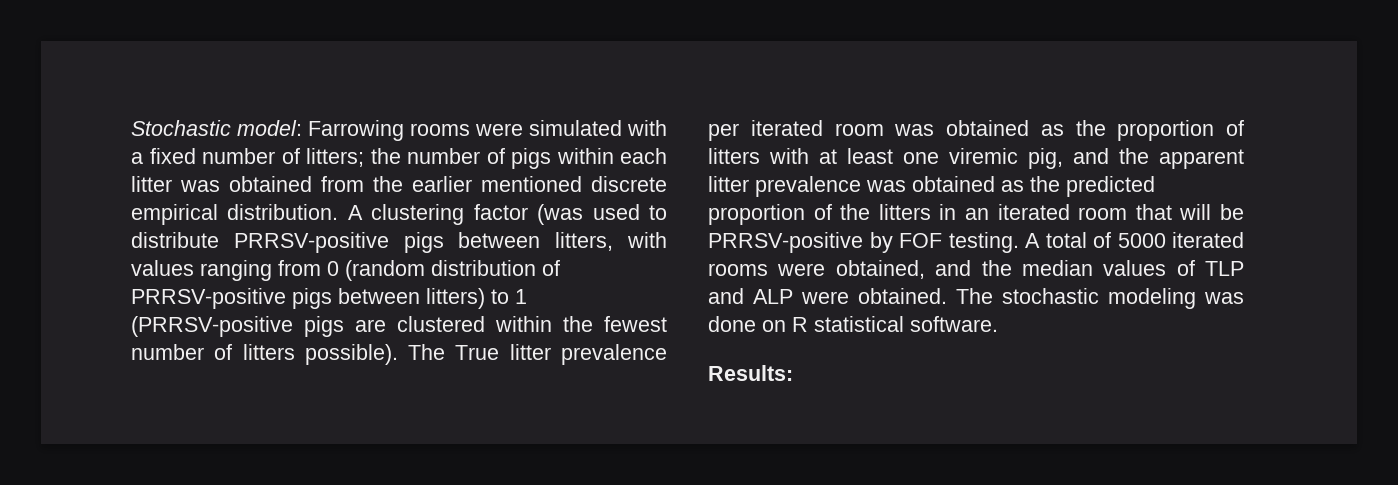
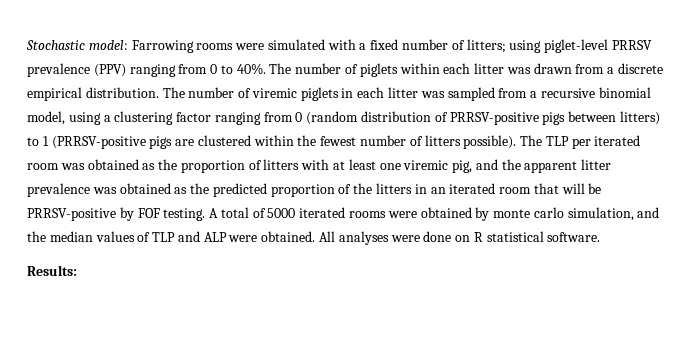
[370,148,551,169] the number of pigs -> [509,39,652,53] [27,63,398,77] using piglet-level PRRSV prevalence (PPV) ranging from 0 to 40%. The number of piglets
[229,176,667,192] [131,204,667,225] [131,232,667,253] [131,260,194,276] obtained from the earlier mentioned discrete empirical distribution. A clustering factor (was used to distribute PRRSV-positive pigs between litters, with values -> [533,63,664,74] [27,87,651,101] [27,111,212,125] drawn from a discrete empirical distribution. The number of viremic piglets in each litter was sampled from a recursive binomial model, using a clustering factor
[455,344,667,365] True litter prevalence -> [545,136,569,146] TLP
[835,260,925,279] obtained, -> [420,207,634,221] obtained by monte carlo simulation,
[956,288,1244,309] The stochastic modeling was -> [319,231,420,245] All analyses were

